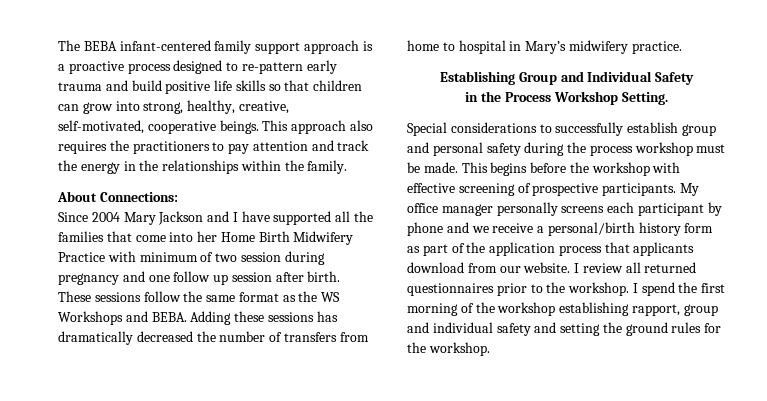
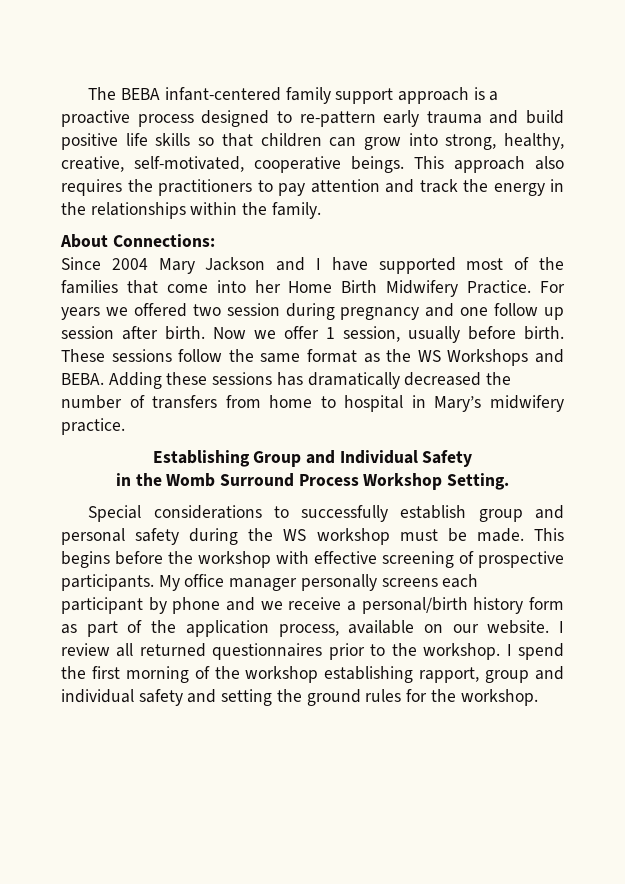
[335,211,351,222] all -> [466,257,530,270] most of
[58,251,214,262] Practice with minimum of -> [467,280,566,294] [61,303,187,320] Practice. For years we offered
(341, 276) none -> [213,326,564,343] Now we offer 1 session, usually before birth.
(502, 96) none -> [166,473,294,487] Womb Surround
[589,145,633,156] process -> [283,529,307,541] WS
[558,242,695,256] [407,262,497,273] process that applicants download from -> [278,620,443,637] process, available on

